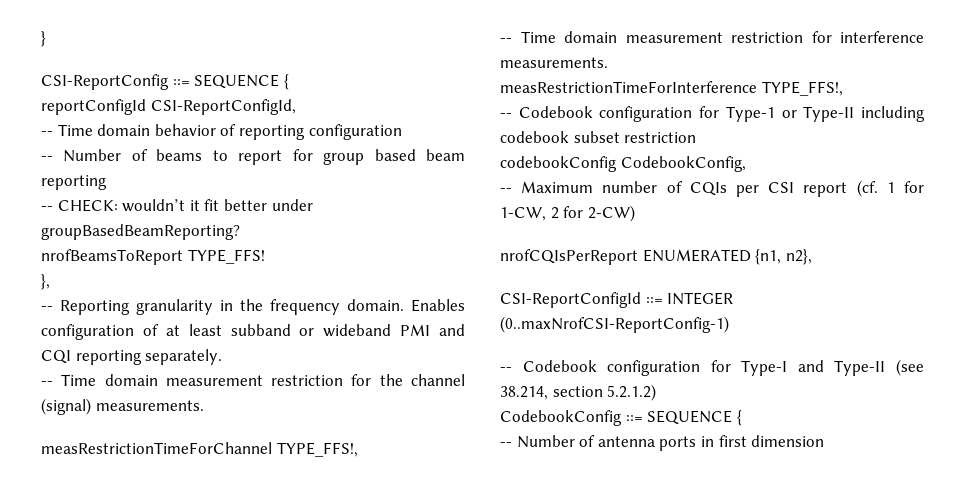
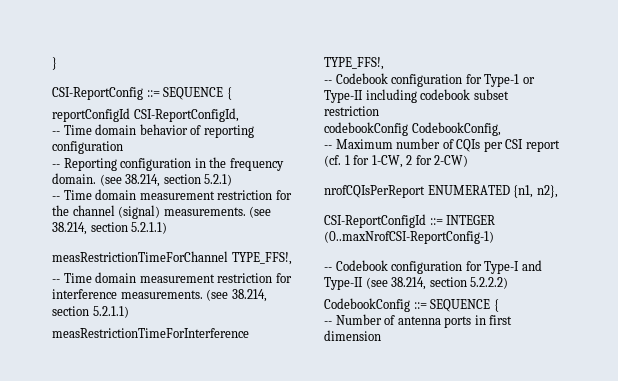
[41,149,466,165] [41,175,107,190] [41,199,313,212] [41,224,240,240] [41,249,265,265] [41,274,50,290] // -- Number of beams to report for group based beam reporting // -- CHECK: wouldn’t it fit better under groupBasedBeamReporting? // nrofBeamsToReport TYPE_FFS! // }, -> (123, 147) none
[136,299,213,315] granularity -> [120,158,192,171] configuration
[411,299,465,312] [41,324,465,340] [41,349,223,365] Enables configuration of at least subband or wideband PMI and CQI reporting separately. -> [99,174,233,187] (see 38.214, section 5.2.1)
(204, 405) none -> [249,206,272,218] [52,222,168,235] (see 38.214, section 5.2.1.1)
(608, 62) none -> [206,289,267,302] [52,306,129,318] (see 38.214, section 5.2.1.1)
[607,384,657,401] 5.2.1.2) -> [470,277,509,289] 5.2.2.2)

